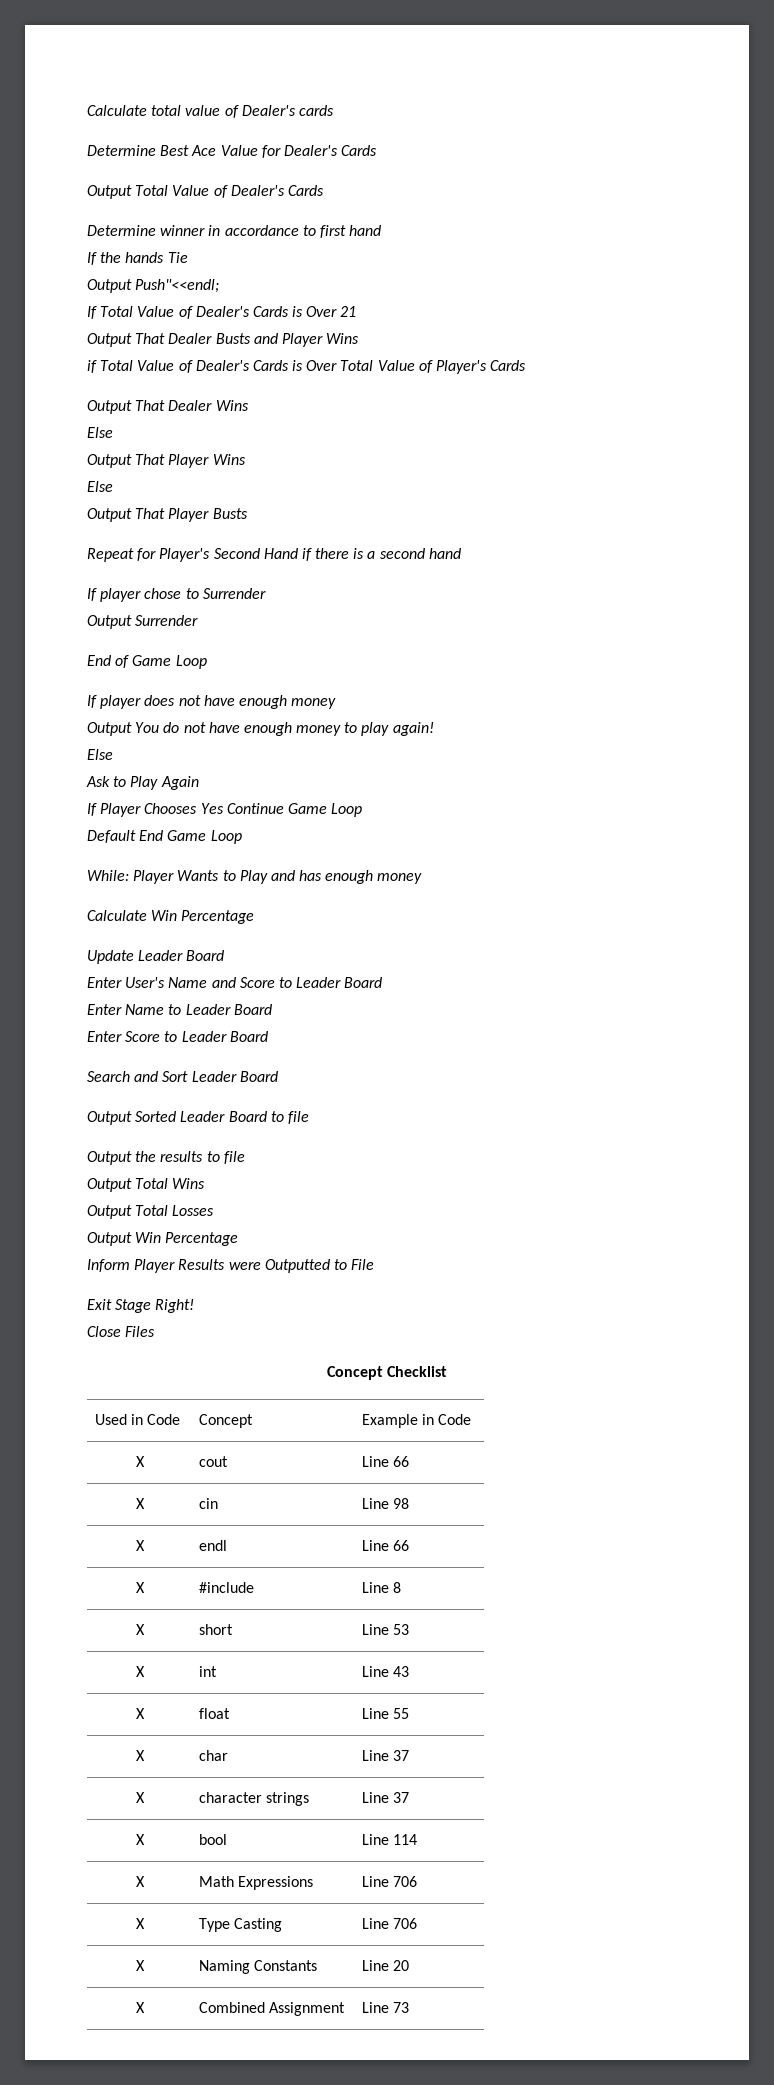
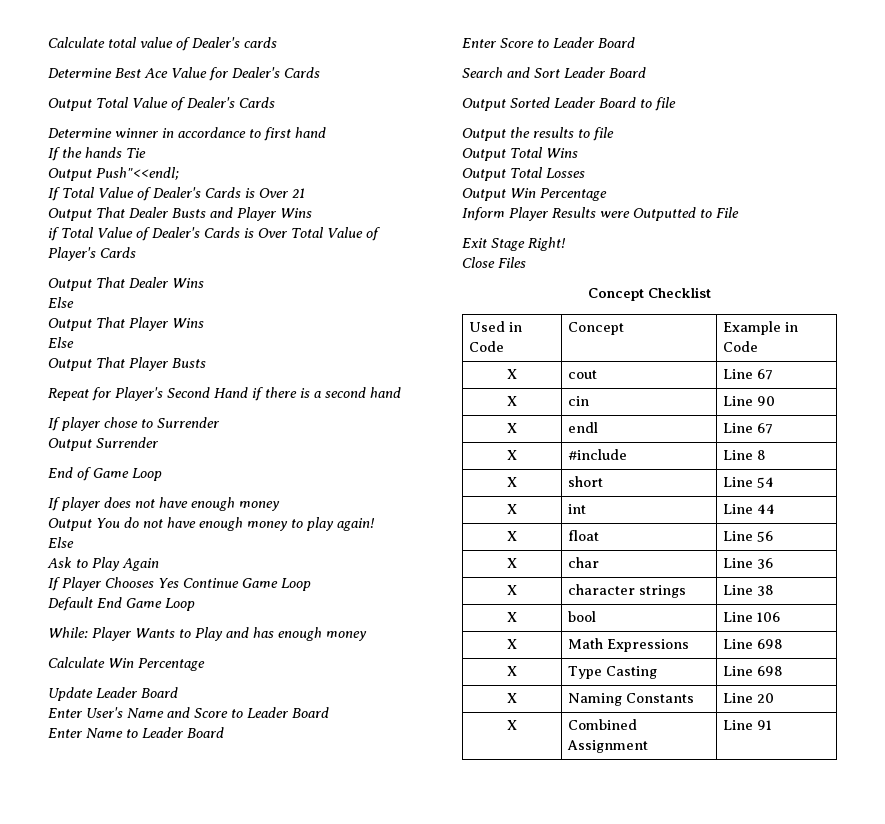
[393,1456,410,1467] 66 -> [757,369,774,380] 67
[393,1498,410,1509] 98 -> [757,396,776,406] 90
[393,1540,410,1551] 66 -> [757,423,774,434] 67
[393,1624,410,1635] 53 -> [757,477,775,488] 54
[393,1666,410,1677] 43 -> [757,504,776,514] 44
[393,1708,410,1719] 55 -> [757,531,774,542] 56
[393,1750,410,1761] 37 -> [757,558,774,569] 36
[393,1792,410,1803] 37 -> [757,585,775,596] 38
[393,1834,418,1845] 114 -> [757,612,781,622] 106
[393,1876,418,1887] 706 -> [757,639,784,649] 698
[393,1918,418,1929] 706 -> [757,666,784,676] 698
[393,2002,410,2013] 73 -> [757,720,773,730] 91

